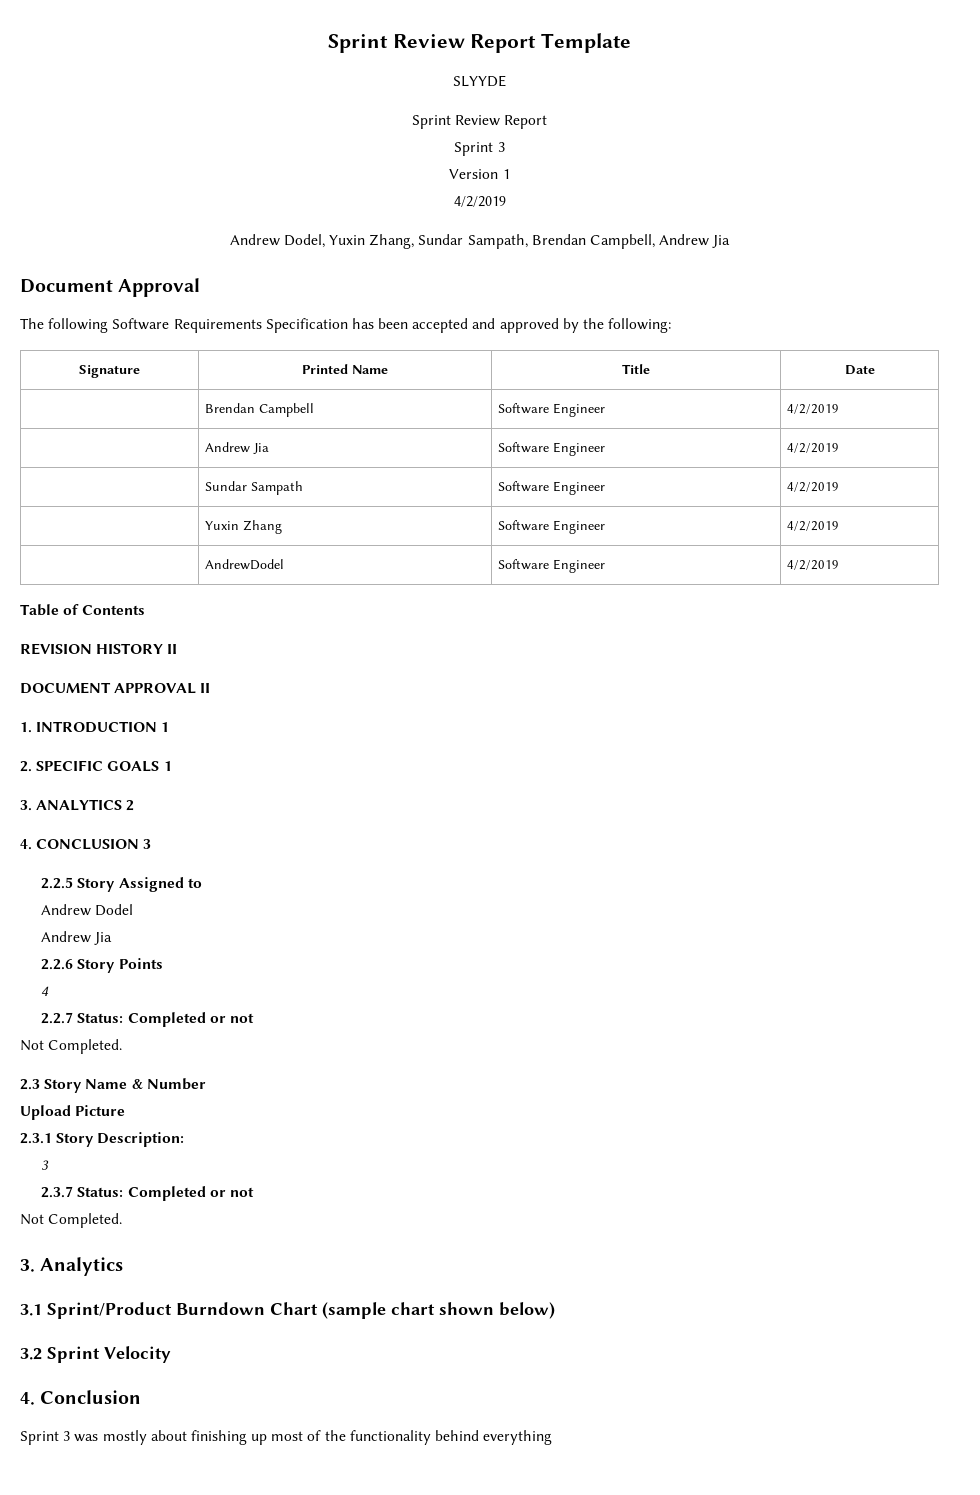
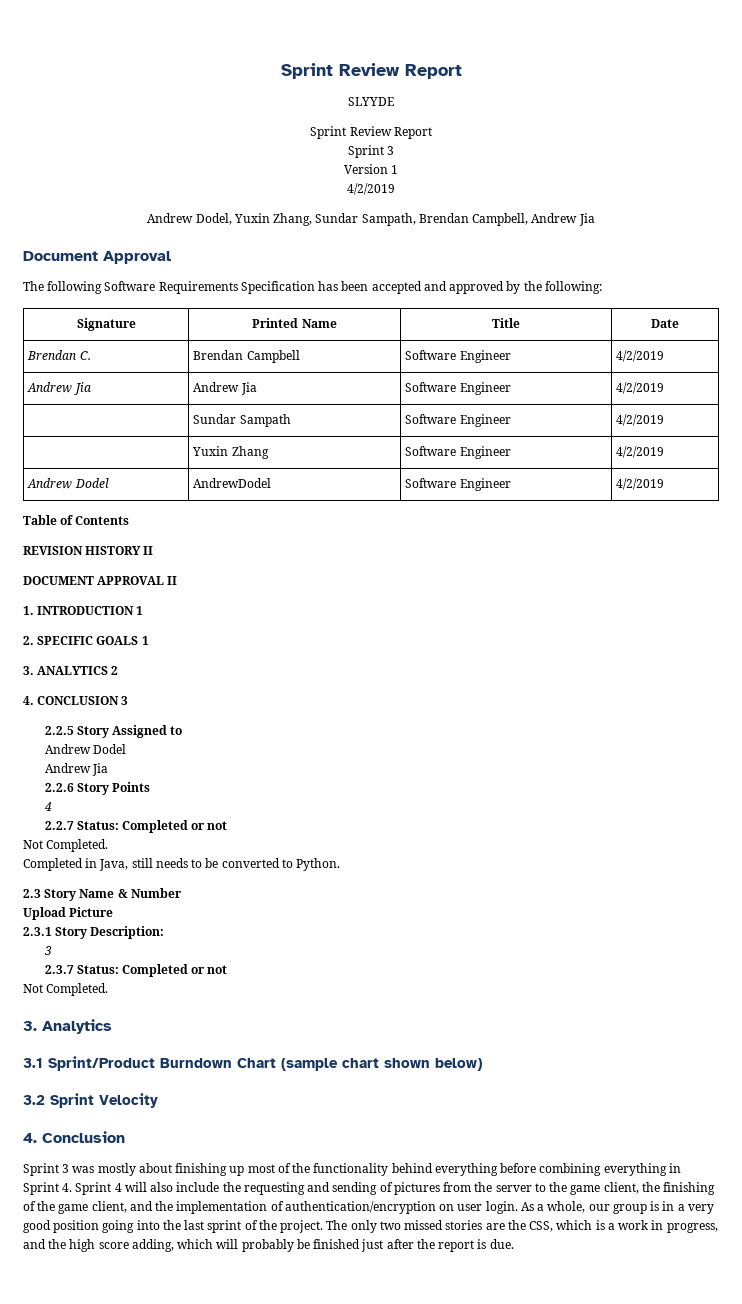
[327,33,632,53] Sprint Review Report Template -> [280,63,462,79] Sprint Review Report
(875, 370) none -> [27,350,91,360] Brendan C.
(839, 409) none -> [27,382,91,395] Andrew Jia
(839, 526) none -> [27,478,109,489] Andrew Dodel
(123, 1046) none -> [23,858,341,871] // Completed in Java, still needs to be converted to Python.
(553, 1437) none -> [500,1163,681,1176] [23,1182,716,1195] [23,1201,714,1214] [23,1220,718,1233] [23,1239,514,1252] before combining everything in Sprint 4. Sprint 4 will also include the requesting and sending of pictures from the server to the game client, the finishing of the game client, and the implementation of authentication/encryption on user login. As a whole, our group is in a very good position going into the last sprint of the project. The only two missed stories are the CSS, which is a work in progress, and the high score adding, which will probably be finished just after the report is due.

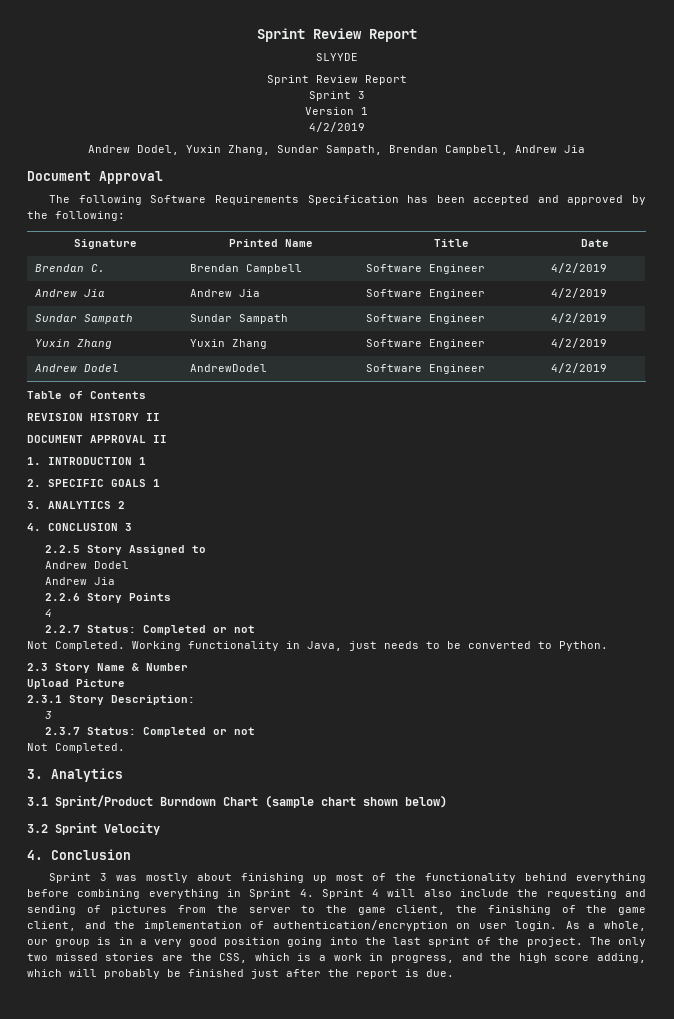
(665, 388) none -> [34,314,133,324] Sundar Sampath
(665, 420) none -> [34,339,112,349] Yuxin Zhang
[23,858,83,871] // Completed -> [132,641,279,651] Working functionality
[131,858,153,868] still -> [349,641,377,651] just

